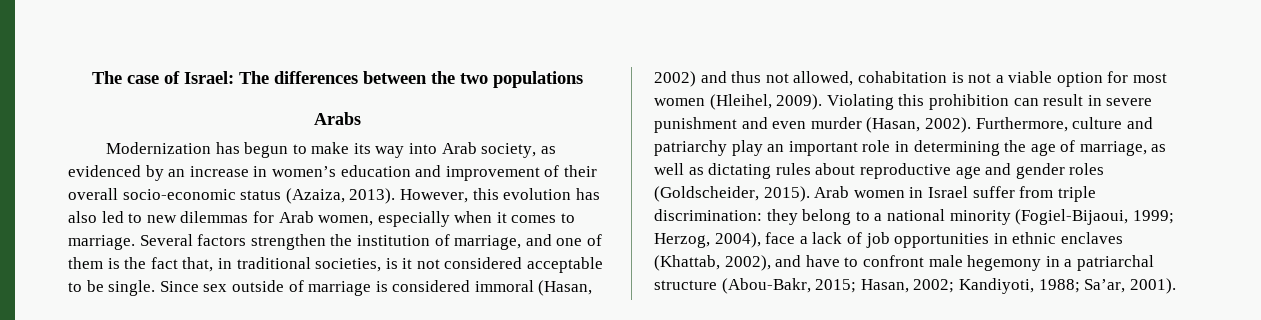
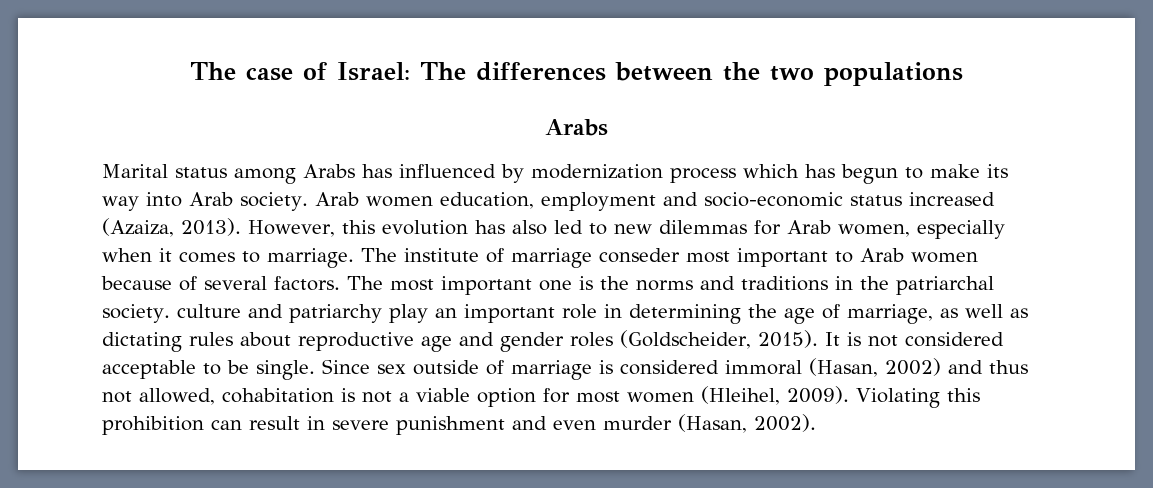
[105,142,211,154] Modernization -> [102,164,799,184] Marital status among Arabs has influenced by modernization process which
[481,143,556,158] [68,165,597,181] [68,188,118,200] society, as evidenced by an increase in women’s education and improvement of their overall -> [240,192,698,211] society. Arab women education, employment and
(282, 195) none -> [908,192,995,206] increased
[139,234,602,250] [68,257,413,272] Several factors strengthen the institution of marriage, and one of them is the fact that, in traditional societies, is it -> [361,248,978,268] [101,276,994,295] [102,304,1028,324] [102,330,861,352] The institute of marriage conseder most important to Arab women because of several factors. The most important one is the norms and traditions in the patriarchal society. culture and patriarchy play an important role in determining the age of marriage, as well as dictating rules about reproductive age and gender roles (Goldscheider, 2015). It is
[975,117,1153,132] [654,140,1167,156] [654,163,1105,179] [654,186,1096,202] [654,209,1174,225] [654,232,1123,248] [654,255,1154,271] [654,278,1176,294] Furthermore, culture and patriarchy play an important role in determining the age of marriage, as well as dictating rules about reproductive age and gender roles (Goldscheider, 2015). Arab women in Israel suffer from triple discrimination: they belong to a national minority (Fogiel-Bijaoui, 1999; Herzog, 2004), face a lack of job opportunities in ethnic enclaves (Khattab, 2002), and have to confront male hegemony in a patriarchal structure (Abou-Bakr, 2015; Hasan, 2002; Kandiyoti, 1988; Sa’ar, 2001). -> (816, 423) none

